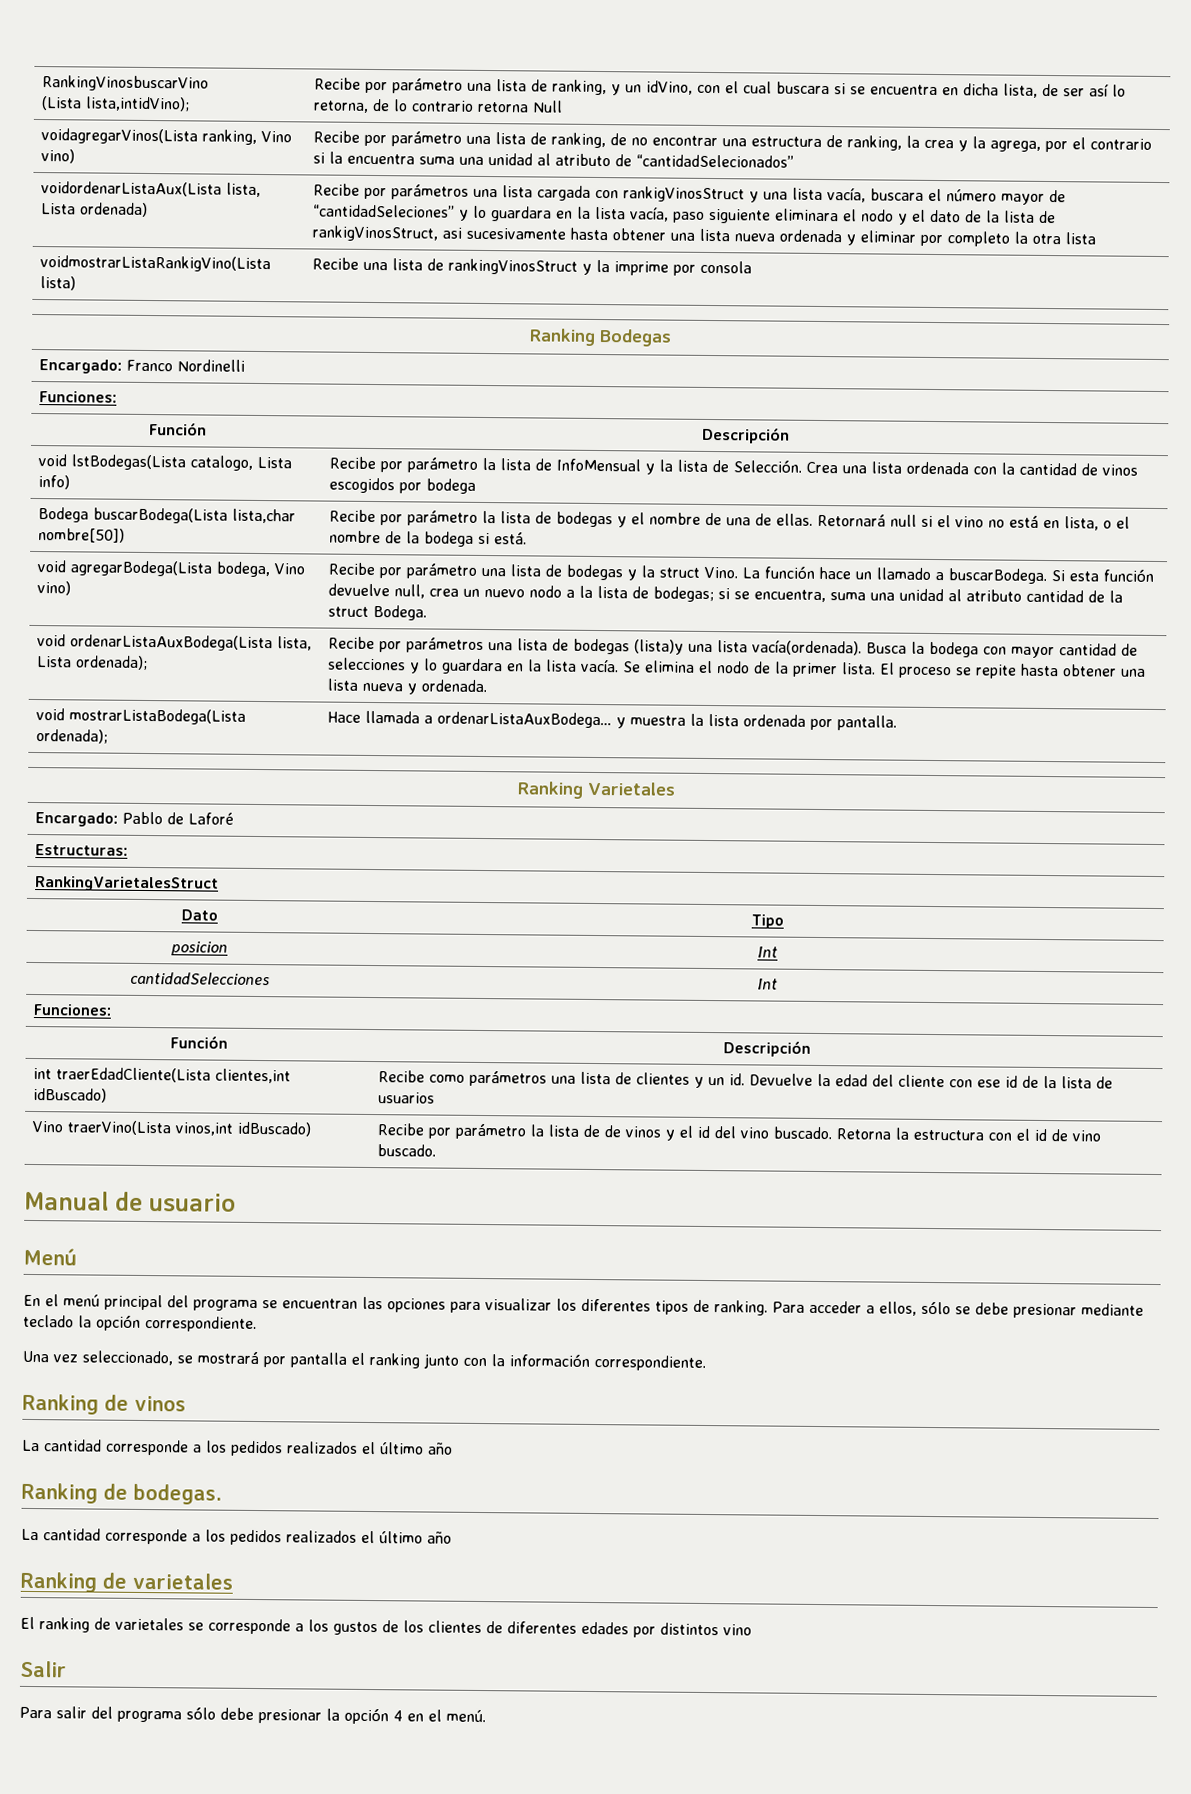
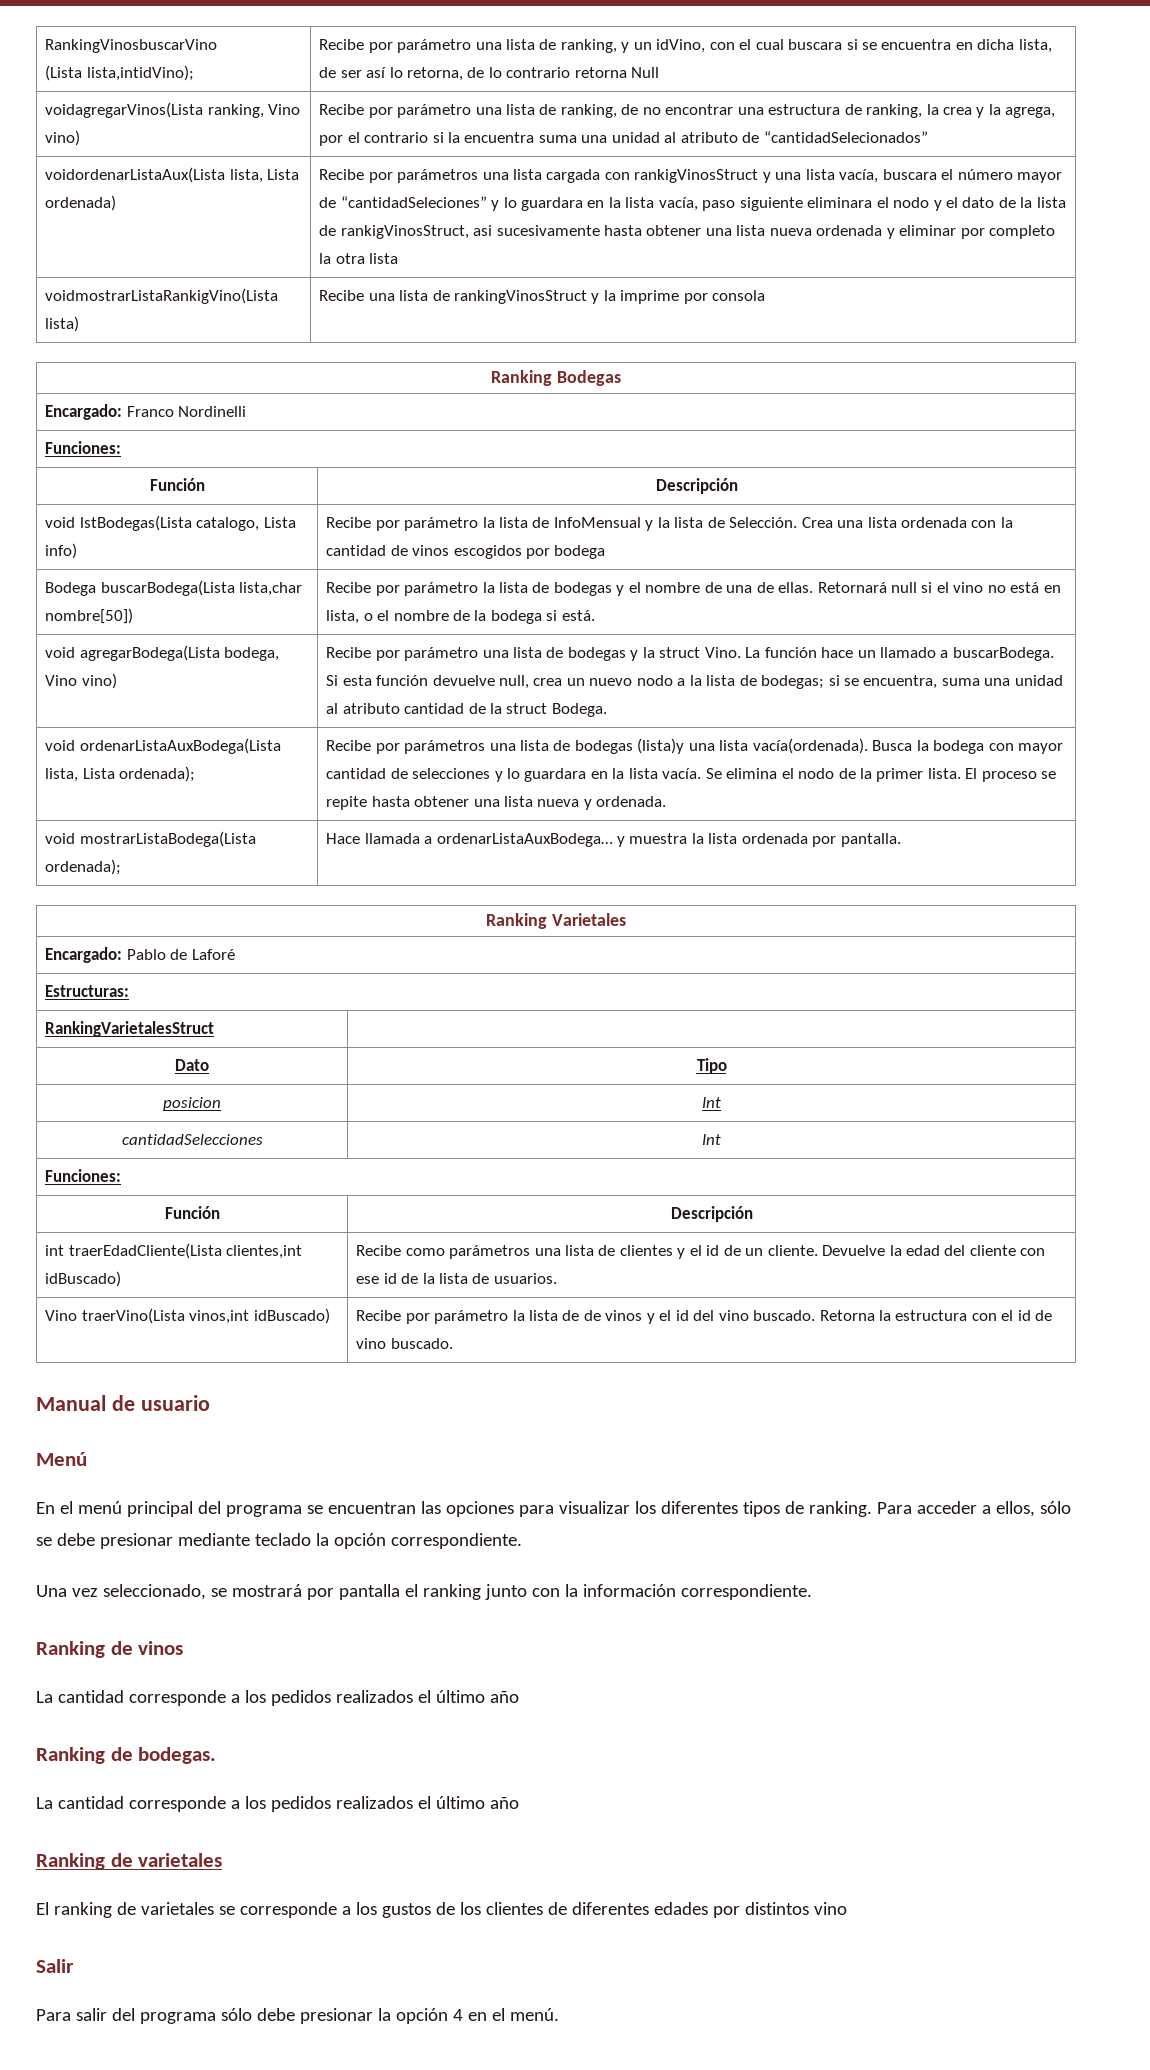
[707,1073,745,1086] un id. -> [689,1245,818,1256] el id de un cliente.
[377,1092,435,1104] usuarios -> [493,1273,557,1284] usuarios.

